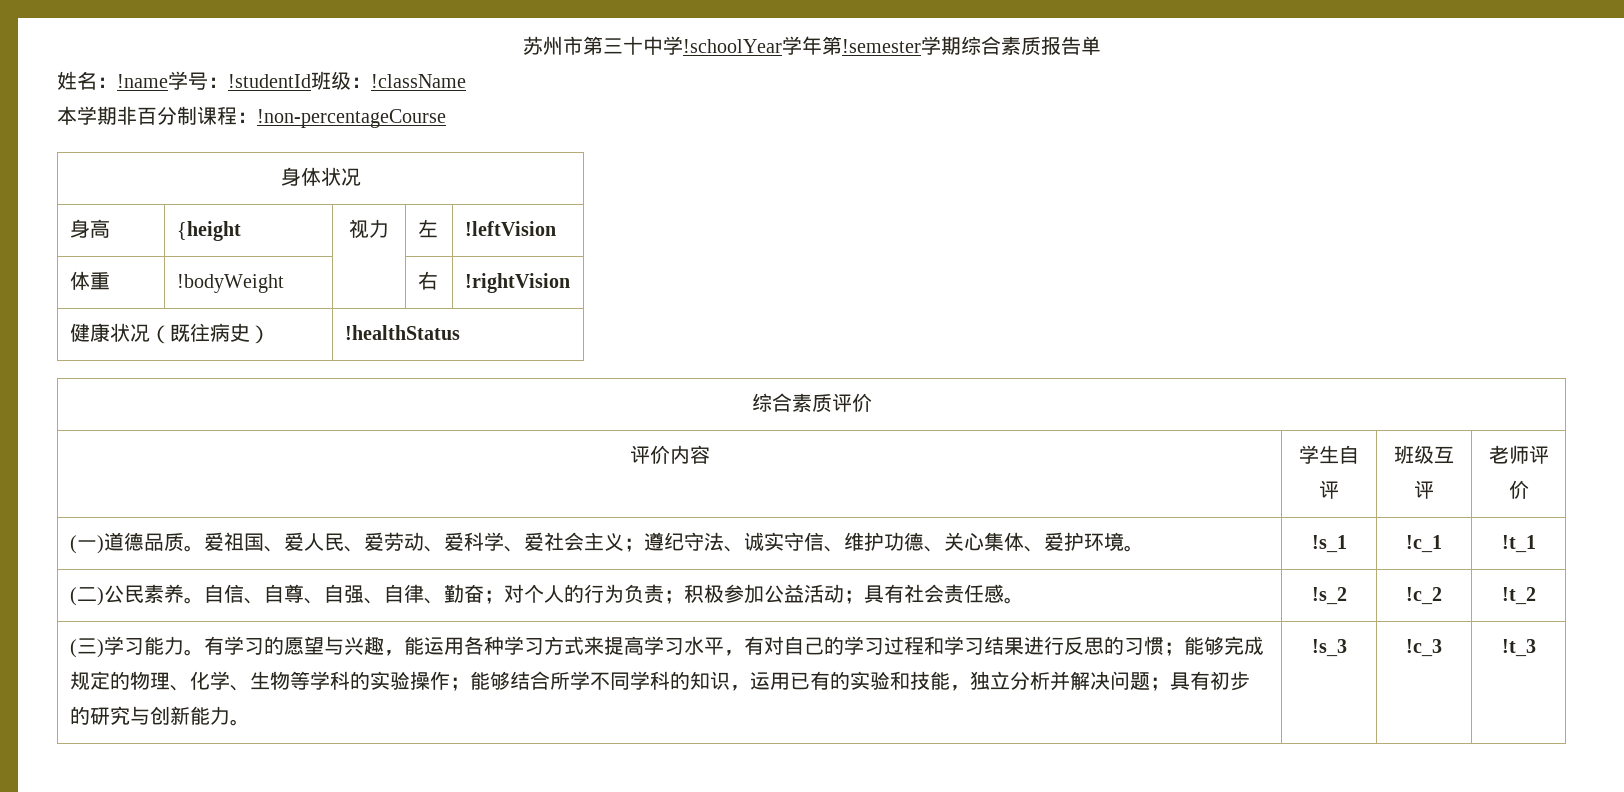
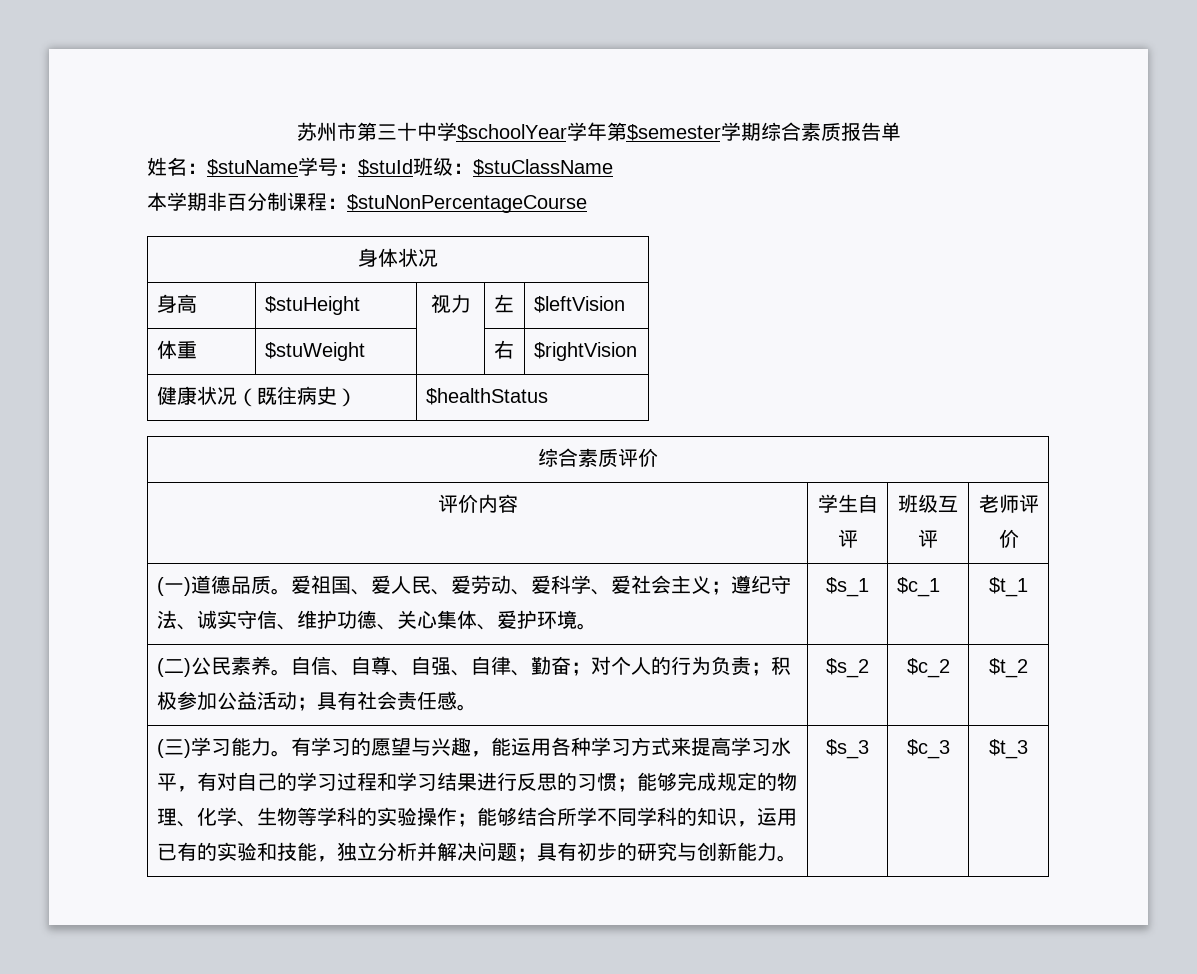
[683,36,921,55] !schoolYear学年第!semester -> [456,122,721,141] $schoolYear学年第$semester
[117,71,466,90] !name学号：!studentId班级：!className -> [207,157,613,176] $stuName学号：$stuId班级：$stuClassName
[257,109,446,128] !non-percentageCourse -> [347,194,587,213] $stuNonPercentageCourse
[176,221,241,241] {height -> [264,296,360,315] $stuHeight
[464,221,556,236] !leftVision -> [533,296,625,313] $leftVision
[176,274,284,293] !bodyWeight -> [264,342,365,361] $stuWeight
[464,273,570,293] !rightVision -> [533,342,637,361] $rightVision
[344,325,460,340] !healthStatus -> [425,388,548,405] $healthStatus
[1311,535,1347,553] [1406,535,1442,553] [1501,535,1536,553] !s_1 | !c_1 | !t_1 -> [826,577,869,597] [896,577,940,597] [989,577,1028,597] $s_1 | $c_1 | $t_1
[1311,587,1347,605] [1406,587,1442,605] [1501,587,1536,605] !s_2 | !c_2 | !t_2 -> [826,658,869,678] [906,658,950,678] [989,658,1028,678] $s_2 | $c_2 | $t_2
[1311,639,1347,657] [1406,639,1442,657] [1501,639,1536,657] !s_3 | !c_3 | !t_3 -> [826,739,869,759] [906,739,950,759] [989,739,1028,759] $s_3 | $c_3 | $t_3

